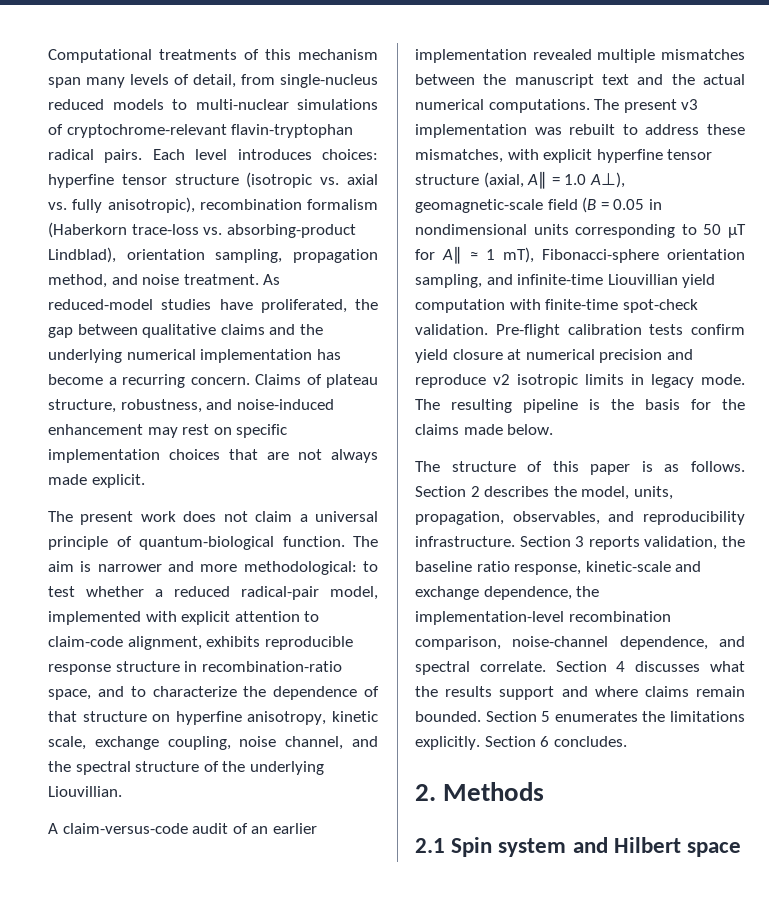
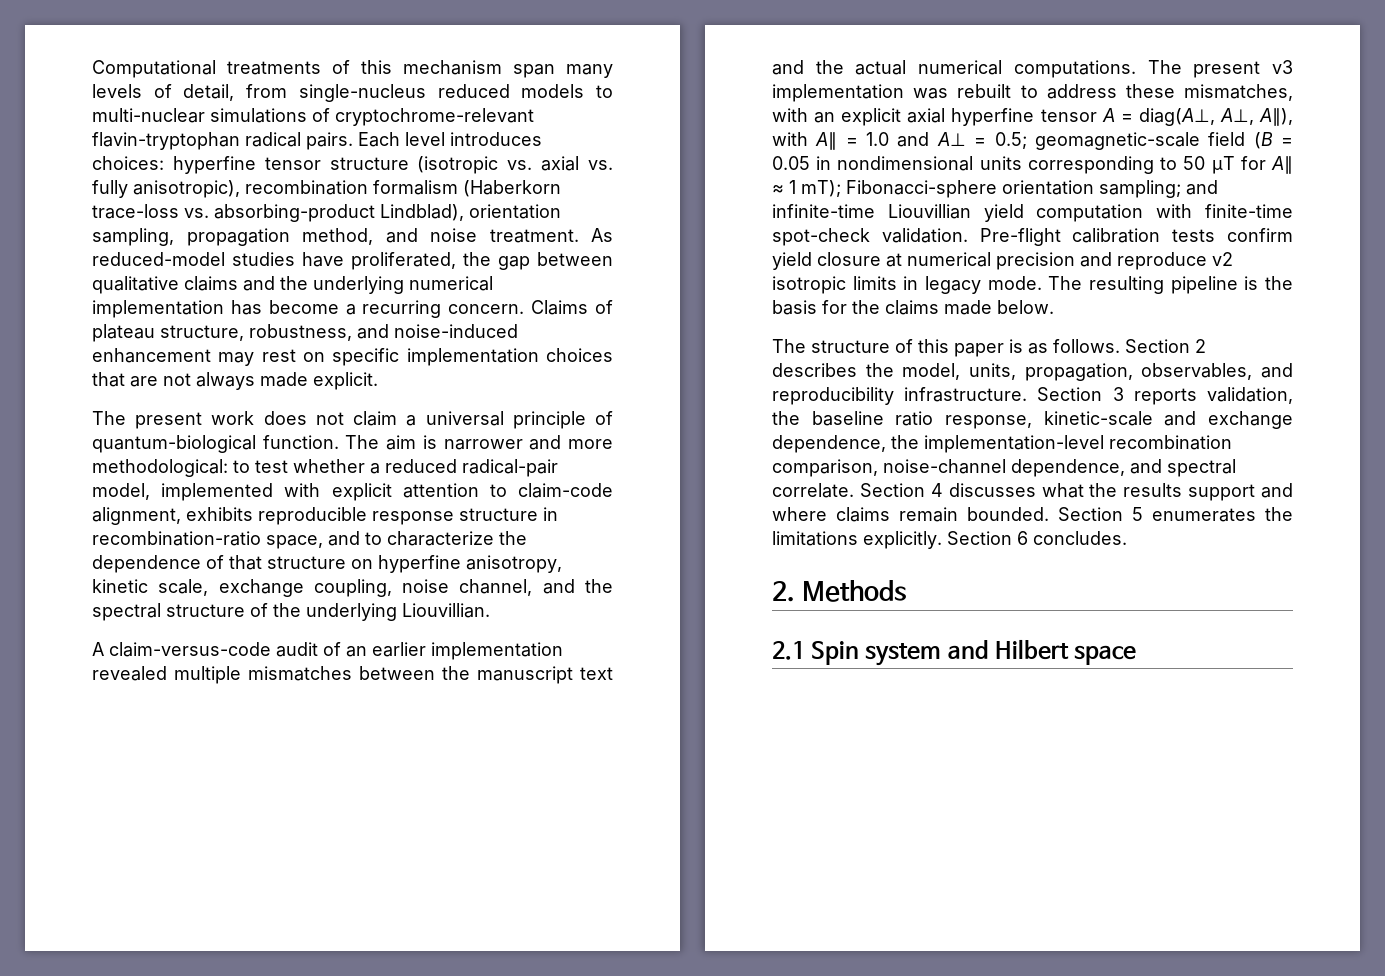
[543,149,713,163] [415,171,625,189] explicit hyperfine tensor structure (axial, A∥ = 1.0 A⊥), -> [814,108,1293,126] [772,132,1027,150] an explicit axial hyperfine tensor A = diag(A⊥, A⊥, A∥), with A∥ = 1.0 and A⊥ = 0.5;
[503,247,534,263] mT), -> [801,180,841,197] mT);
[415,274,482,288] sampling, -> [1099,180,1181,198] sampling;

